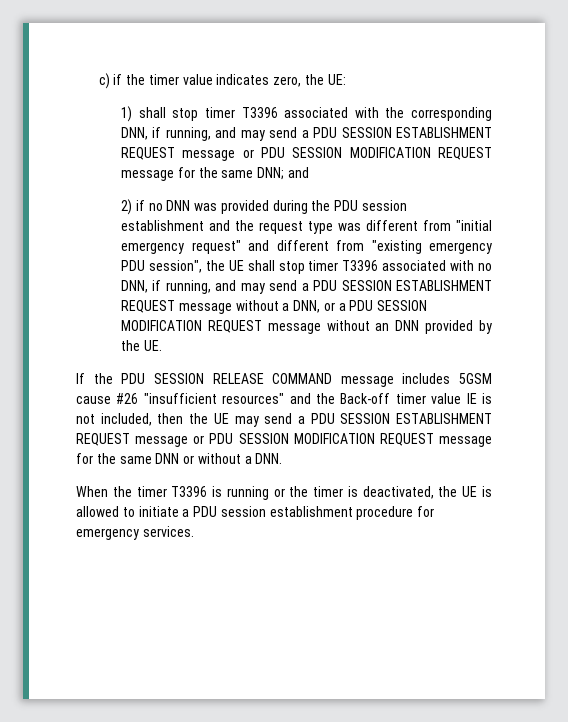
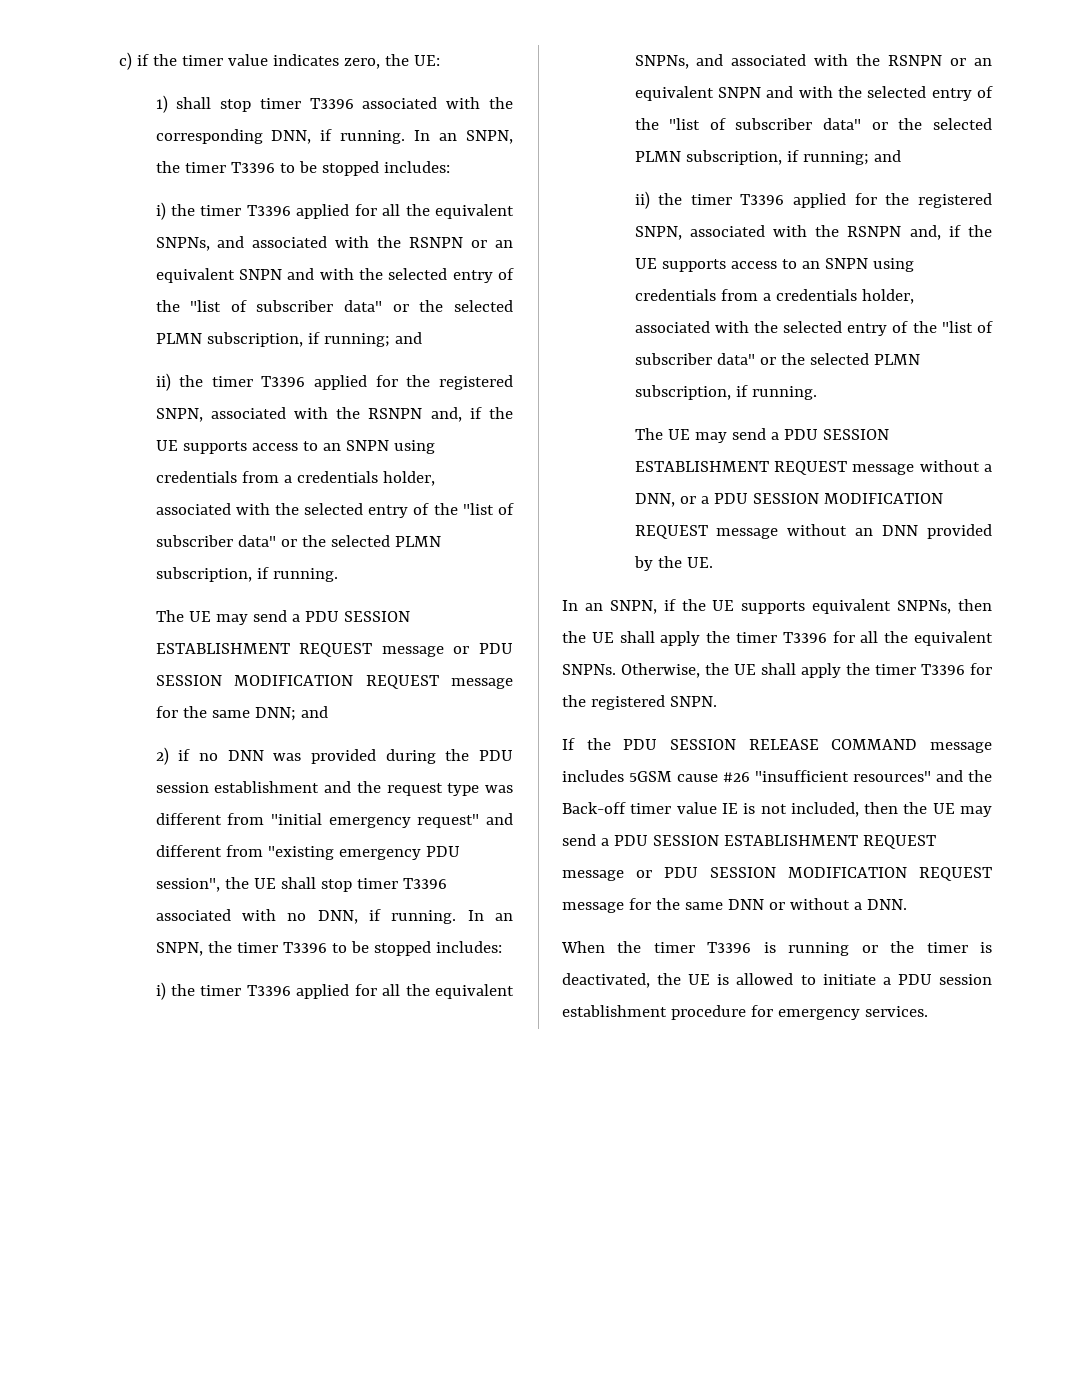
[165,127,237,141] running, and -> [340,130,513,144] [155,161,450,176] [155,202,515,220] [155,236,513,251] [155,268,514,283] [155,300,513,312] [155,332,422,347] [155,373,513,391] [155,407,514,422] [155,440,435,454] [155,471,435,486] [155,503,515,518] [155,535,441,547] [155,567,338,582] [155,610,211,622] running. In an SNPN, the timer T3396 to be stopped includes: // i) the timer T3396 applied for all the equivalent SNPNs, and associated with the RSNPN or an equivalent SNPN and with the selected entry of the "list of subscriber data" or the selected PLMN subscription, if running; and // ii) the timer T3396 applied for the registered SNPN, associated with the RSNPN and, if the UE supports access to an SNPN using credentials from a credentials holder, associated with the selected entry of the "list of subscriber data" or the selected PLMN subscription, if running. // The UE
[165,280,237,294] running, and -> [391,910,513,924] [155,941,502,956] [155,982,515,1000] [634,54,992,69] [634,86,993,101] [634,118,992,130] [634,150,901,165] [634,191,992,209] [634,225,993,240] [634,258,914,272] [634,289,914,304] [634,321,994,336] [634,353,920,365] [634,385,817,400] [634,428,690,440] running. In an SNPN, the timer T3396 to be stopped includes: // i) the timer T3396 applied for all the equivalent SNPNs, and associated with the RSNPN or an equivalent SNPN and with the selected entry of the "list of subscriber data" or the selected PLMN subscription, if running; and // ii) the timer T3396 applied for the registered SNPN, associated with the RSNPN and, if the UE supports access to an SNPN using credentials from a credentials holder, associated with the selected entry of the "list of subscriber data" or the selected PLMN subscription, if running. // The UE
(162, 345) none -> [562,599,992,614] [562,631,993,646] [562,663,992,678] [562,695,717,710] // In an SNPN, if the UE supports equivalent SNPNs, then the UE shall apply the timer T3396 for all the equivalent SNPNs. Otherwise, the UE shall apply the timer T3396 for the registered SNPN.

